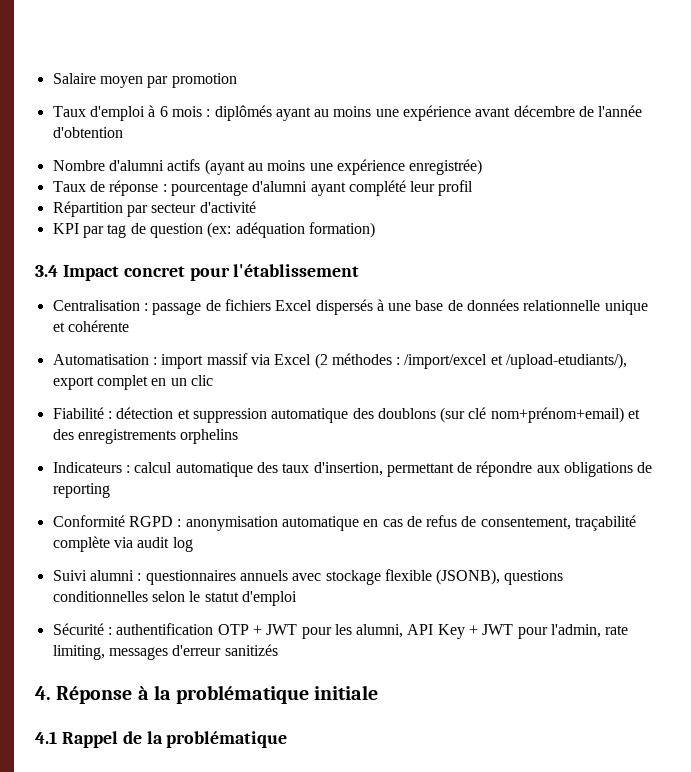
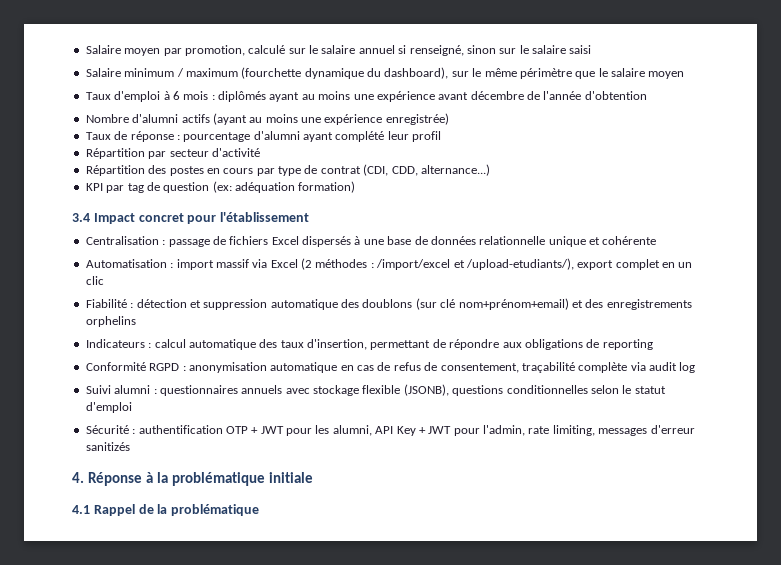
[171,73,237,88] promotion -> [184,45,592,56] [85,67,685,79] promotion, calculé sur le salaire annuel si renseigné, sinon sur le salaire saisi // Salaire minimum / maximum (fourchette dynamique du dashboard), sur le même périmètre que le salaire moyen
(256, 207) none -> [85,164,490,176] // Répartition des postes en cours par type de contrat (CDI, CDD, alternance...)

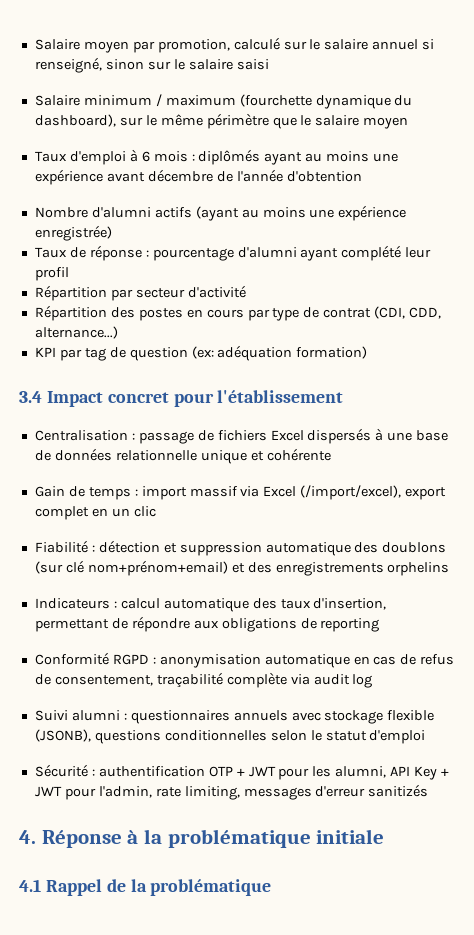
[85,259,167,268] Automatisation -> [34,486,131,500] Gain de temps
[301,258,574,270] (2 méthodes : /import/excel et /upload-etudiants/), -> [300,485,402,500] (/import/excel),

